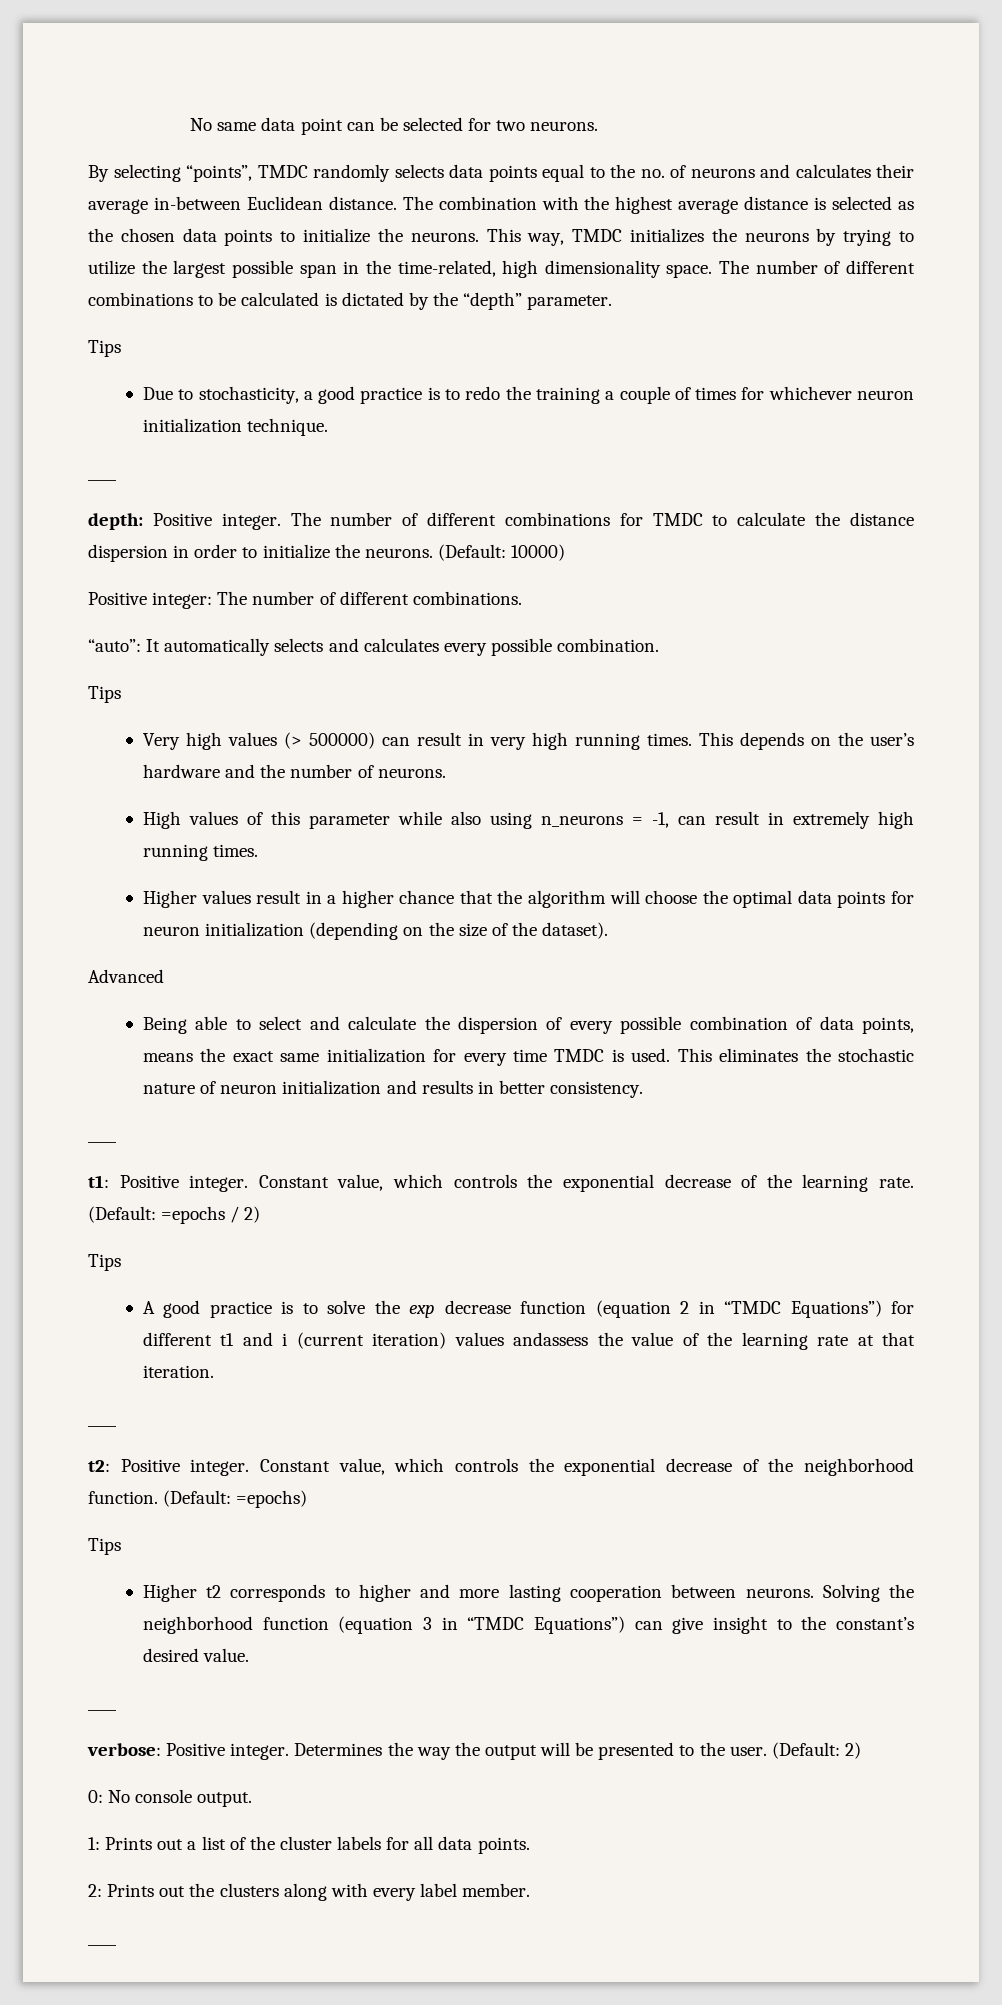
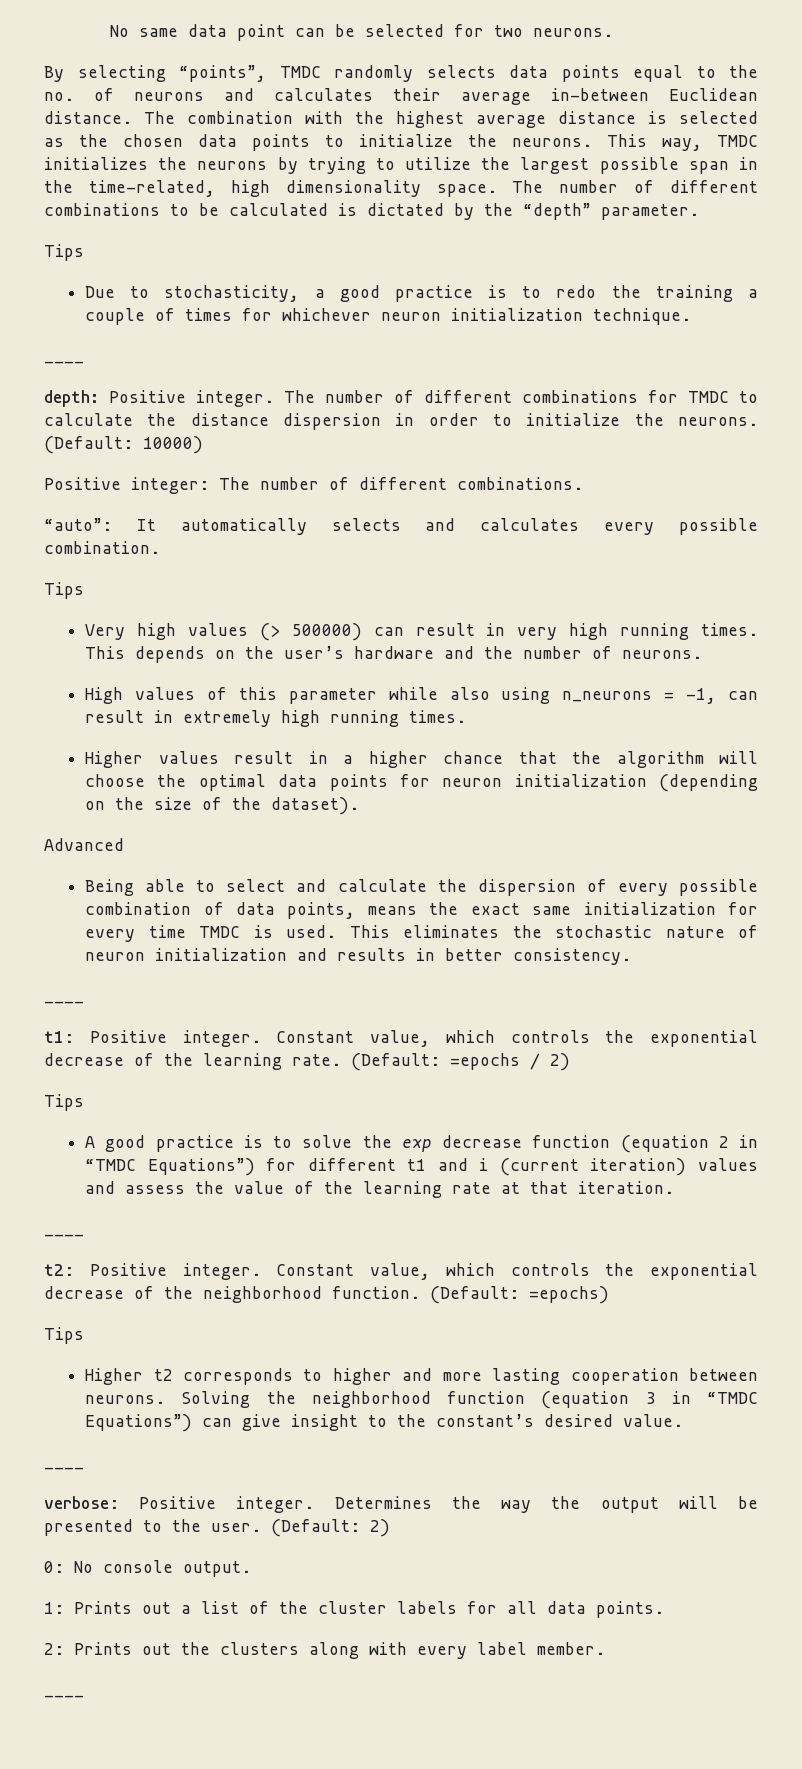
[513,1332,589,1346] andassess -> [85,1181,186,1194] and assess

